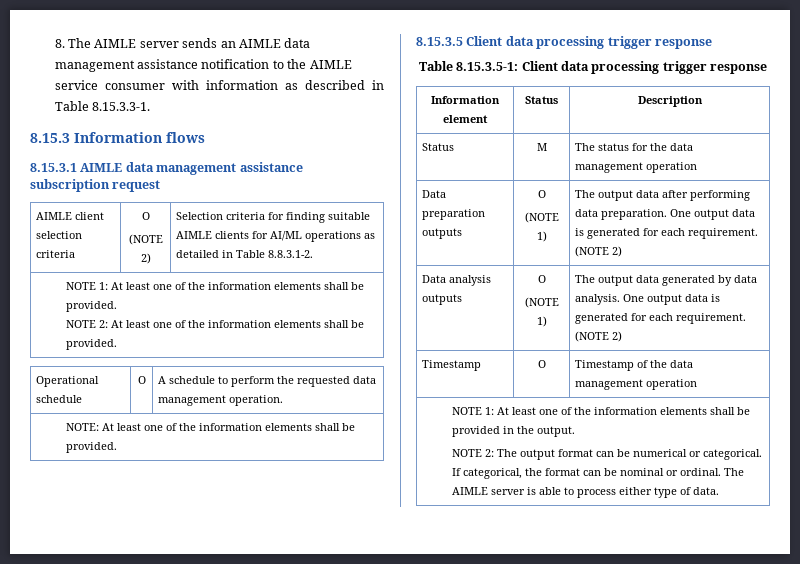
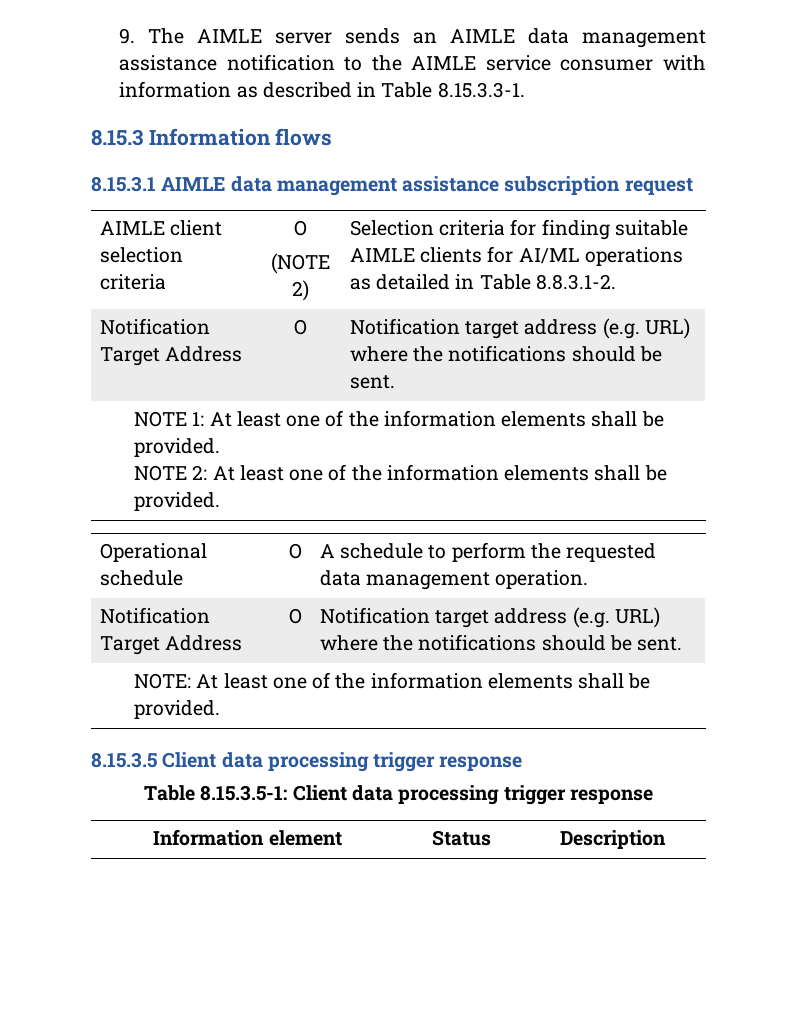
[54,39,65,48] 8. -> [119,28,136,44] 9.
(314, 254) none -> [99,318,210,335] [99,346,243,366] [293,319,307,335] [349,318,690,339] [349,345,662,362] [349,375,395,389] // Notification Target Address | O | Notification target address (e.g. URL) where the notifications should be sent.
(284, 400) none -> [99,607,210,624] [99,635,243,655] [289,608,302,624] [319,607,660,628] [319,634,683,651] // Notification Target Address | O | Notification target address (e.g. URL) where the notifications should be sent.
[422,143,455,151] [536,143,547,151] [575,143,694,151] [575,162,698,173] [422,190,447,198] [422,209,486,220] [422,228,463,239] [537,190,546,198] [524,212,559,223] [536,231,547,242] [575,190,751,201] [575,209,756,220] [575,228,759,239] [575,246,623,257] [422,275,492,286] [422,294,463,305] [537,275,546,283] [524,297,559,308] [536,316,547,327] [575,275,758,286] [575,294,721,305] [575,313,747,324] [575,331,623,342] [422,360,482,371] [537,360,546,368] [575,360,694,371] [575,379,698,390] [451,407,750,415] [451,426,575,437] [451,449,762,460] [451,468,744,479] [451,487,719,498] // Status | M | The status for the data management operation // Data preparation outputs | O // (NOTE 1) | The output data after performing data preparation. One output data is generated for each requirement. (NOTE 2) // Data analysis outputs | O // (NOTE 1) | The output data generated by data analysis. One output data is generated for each requirement. (NOTE 2) // Timestamp | O | Timestamp of the data management operation // NOTE 1: At least one of the information elements shall be provided in the output. // NOTE 2: The output format can be numerical or categorical. If categorical, the format can be nominal or ordinal. The AIMLE server is able to process either type of data. -> (666, 839) none

